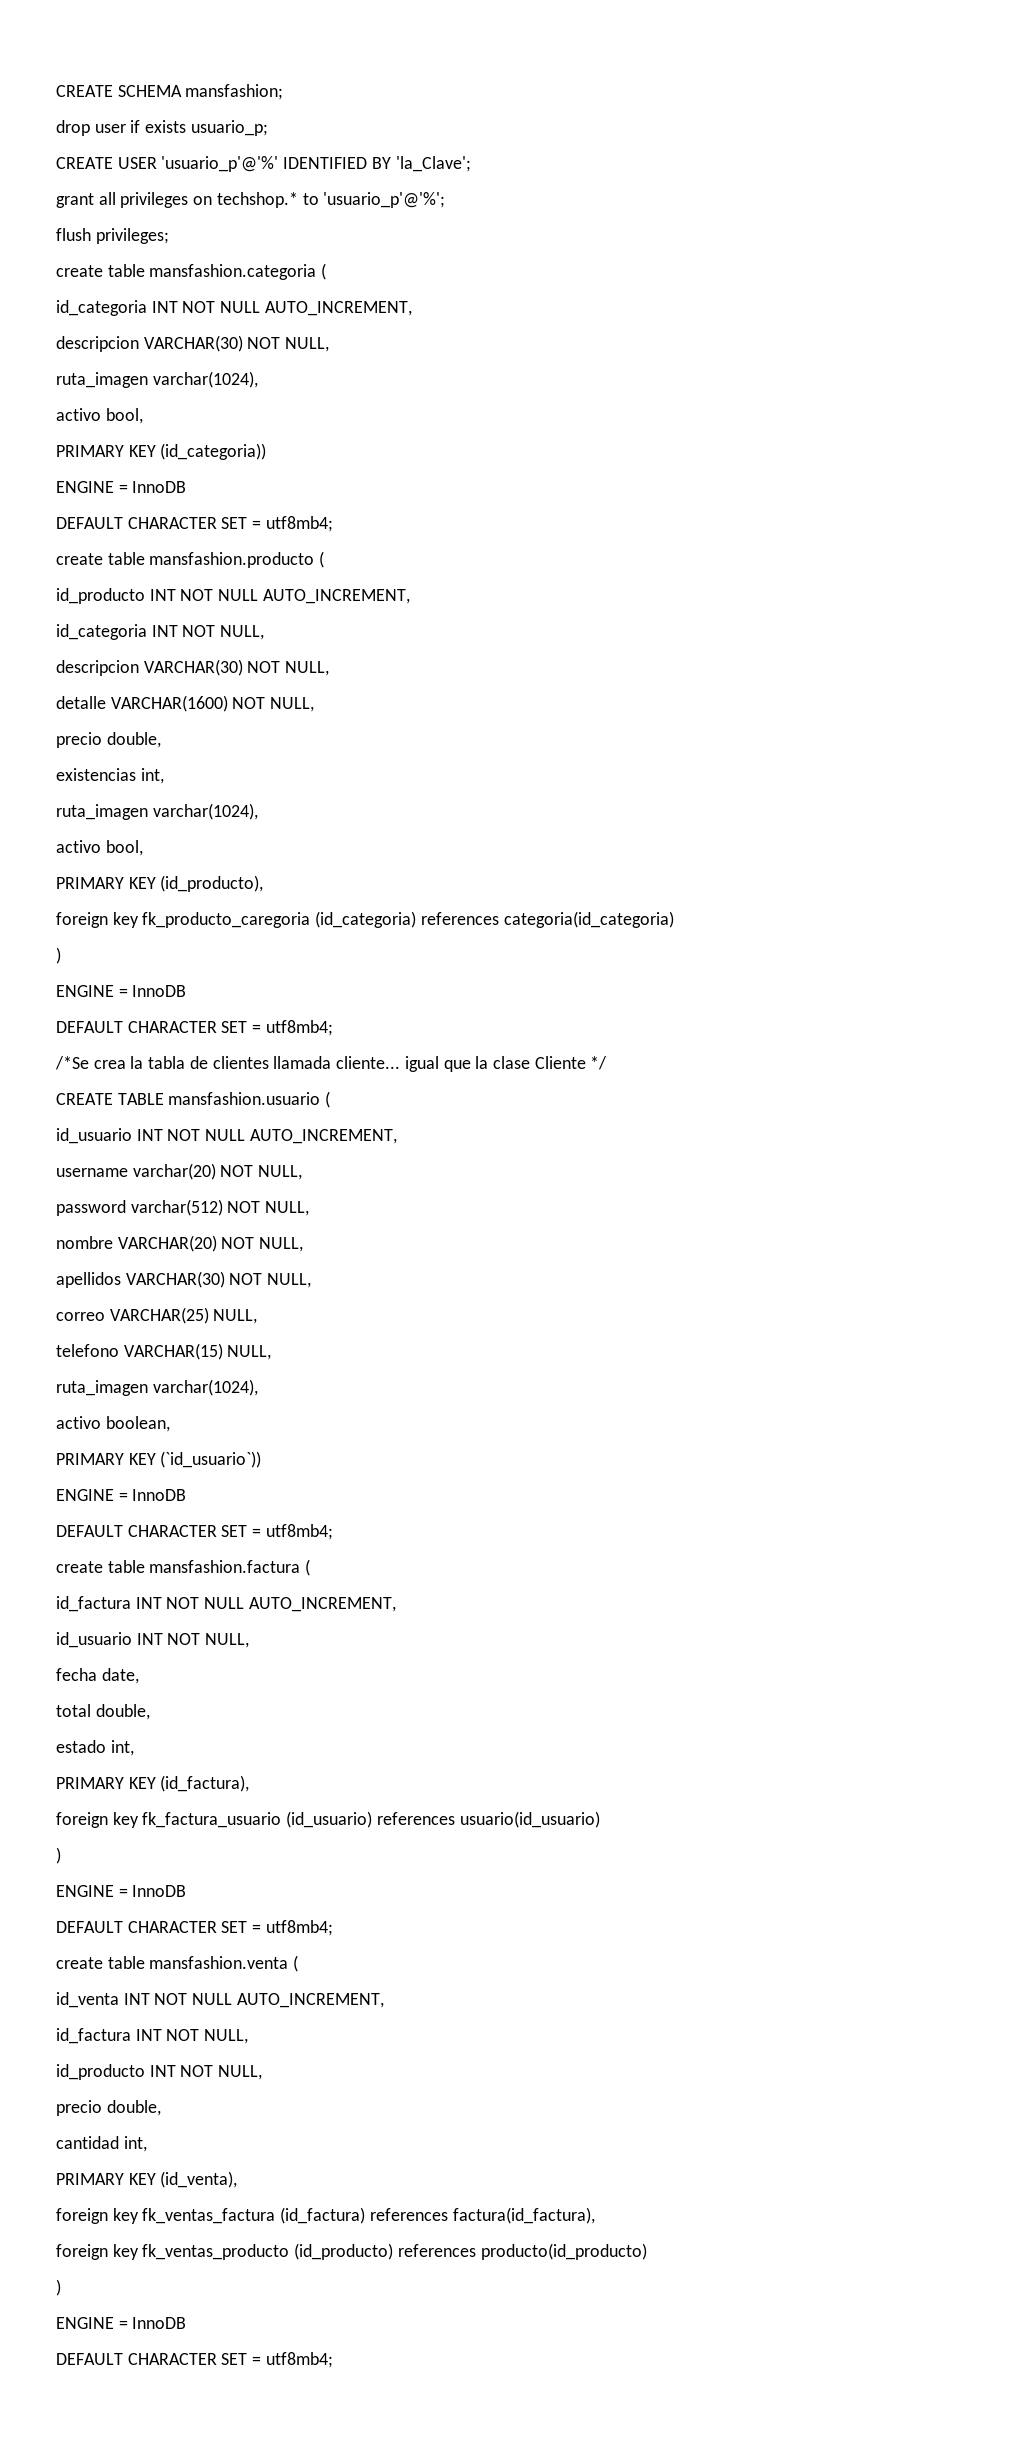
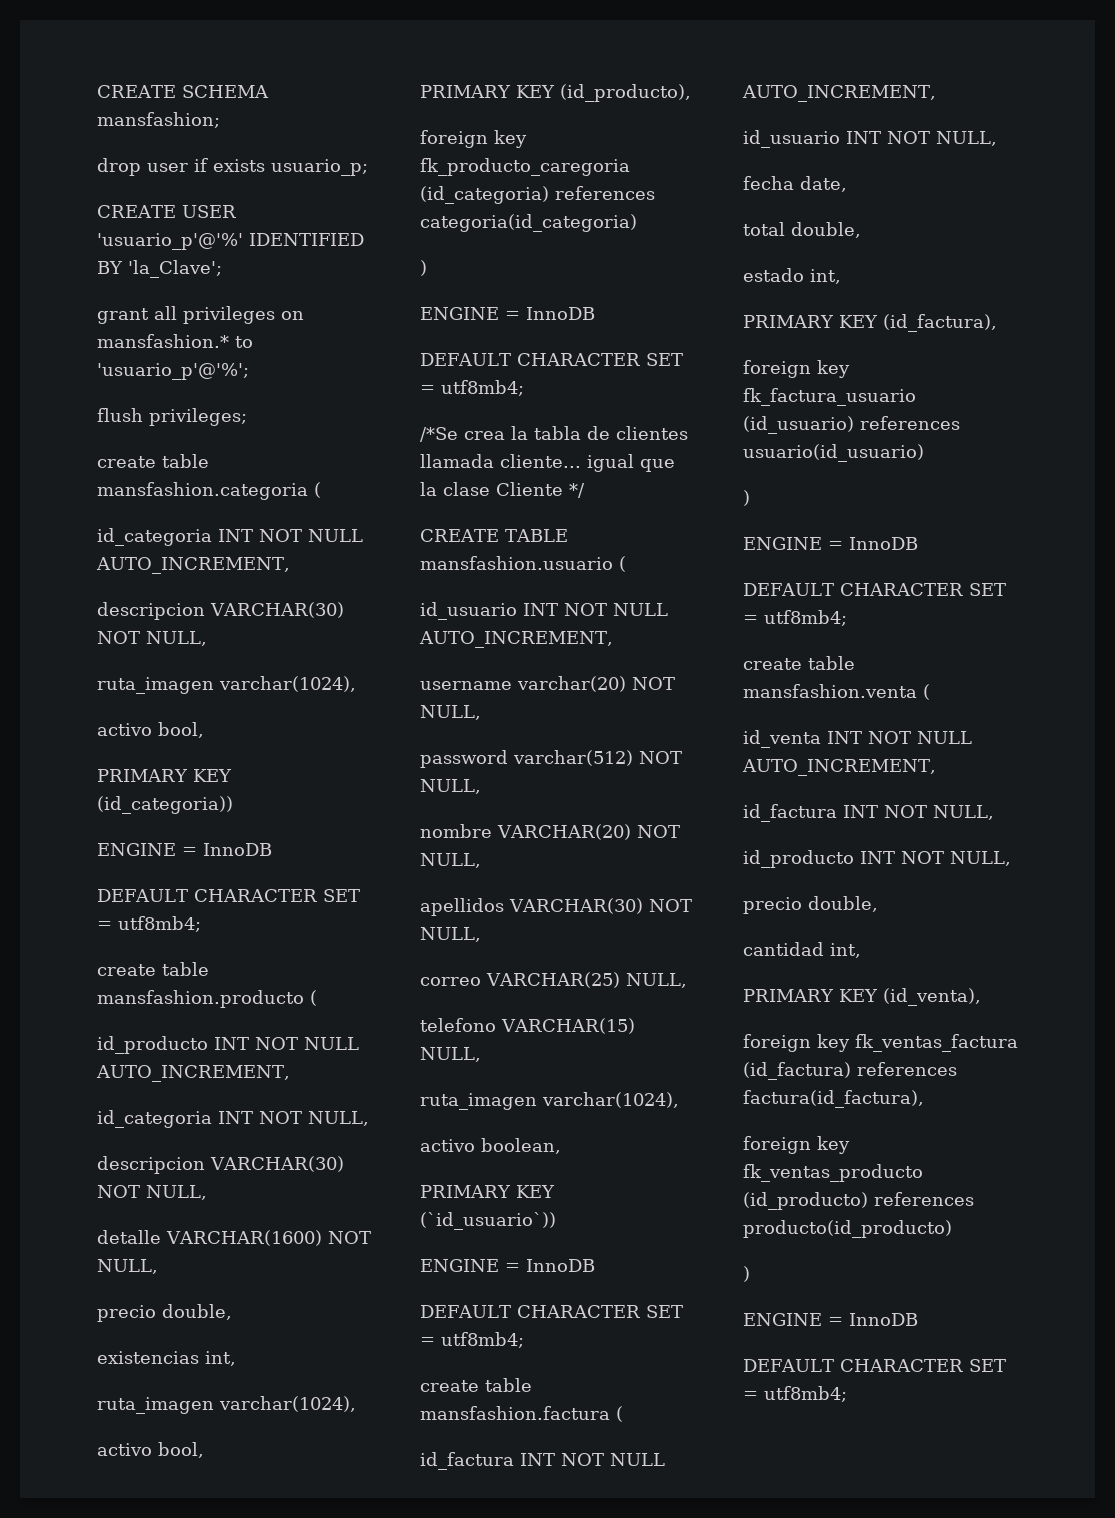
[216,192,298,208] techshop.* -> [97,334,229,348] mansfashion.*

